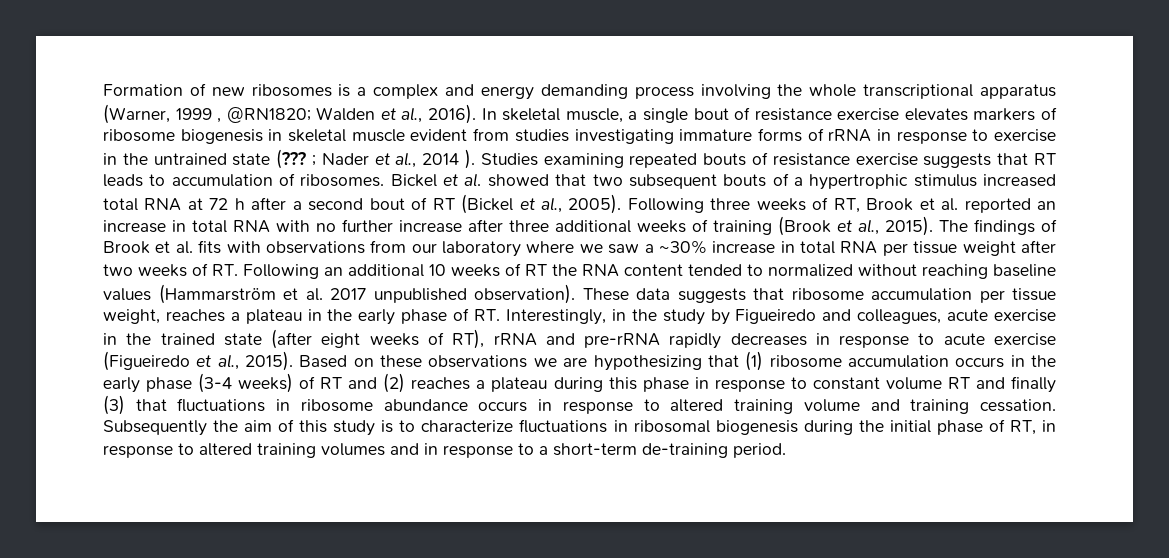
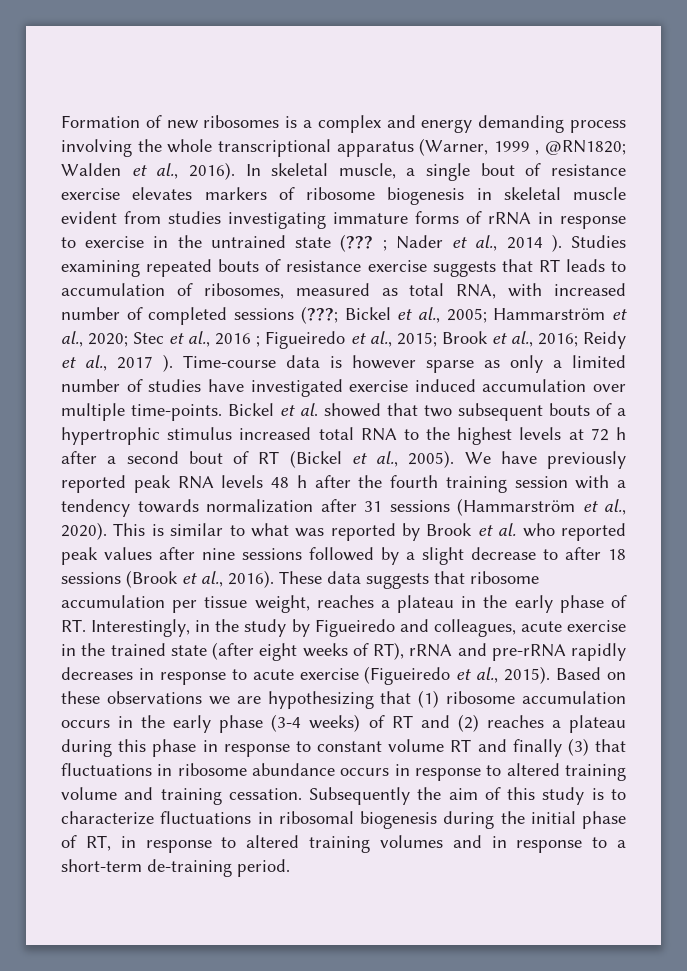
[300,174,385,187] ribosomes. -> [203,283,626,299] [61,306,627,325] [61,331,626,349] [61,354,626,373] [61,379,626,397] [61,403,222,421] ribosomes, measured as total RNA, with increased number of completed sessions (???; Bickel et al., 2005; Hammarström et al., 2020; Stec et al., 2016 ; Figueiredo et al., 2015; Brook et al., 2016; Reidy et al., 2017 ). Time-course data is however sparse as only a limited number of studies have investigated exercise induced accumulation over multiple time-points.
(182, 204) none -> [403,427,562,445] to the highest levels
[627,197,1057,213] [103,216,1057,236] [103,240,1057,257] [103,263,1056,279] [103,284,575,304] Following three weeks of RT, Brook et al. reported an increase in total RNA with no further increase after three additional weeks of training (Brook et al., 2015). The findings of Brook et al. fits with observations from our laboratory where we saw a ~30% increase in total RNA per tissue weight after two weeks of RT. Following an additional 10 weeks of RT the RNA content tended to normalized without reaching baseline values (Hammarström et al. 2017 unpublished observation). -> [464,451,626,469] [61,475,626,493] [61,498,626,517] [61,522,626,541] [61,547,626,565] [61,570,274,588] We have previously reported peak RNA levels 48 h after the fourth training session with a tendency towards normalization after 31 sessions (Hammarström et al., 2020). This is similar to what was reported by Brook et al. who reported peak values after nine sessions followed by a slight decrease to after 18 sessions (Brook et al., 2016).

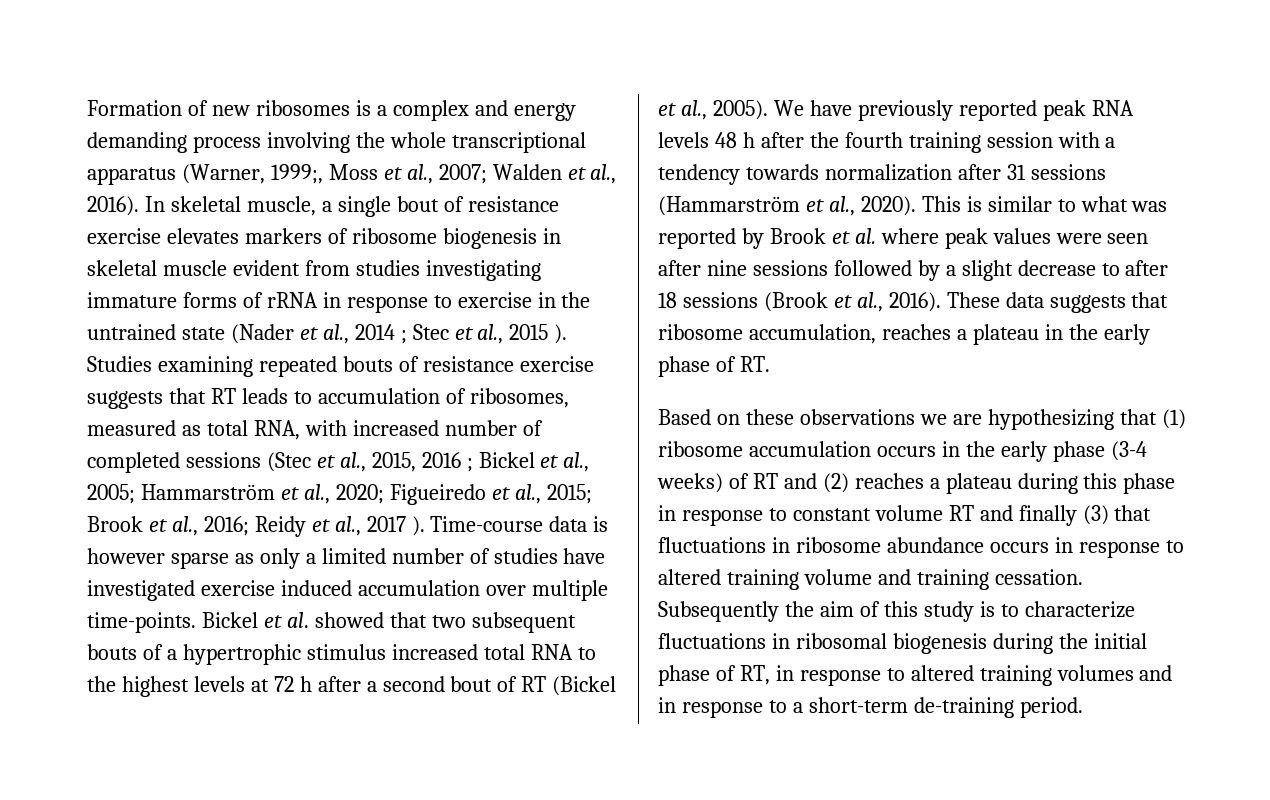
[493,140,626,155] 1999 , @RN1820; -> [270,164,487,184] 1999;, Moss et al., 2007;
[340,234,543,252] (??? ; Nader et al., 2014 -> [230,324,549,344] (Nader et al., 2014 ; Stec et al., 2015
[300,306,338,324] (???; -> [266,452,473,472] (Stec et al., 2015, 2016 ;
[133,331,261,347] Stec et al., 2016 ; -> (384, 494) none
[522,523,626,541] [61,547,152,565] who reported peak values -> [880,228,1149,249] where peak values were seen
[61,595,310,613] accumulation per tissue weight, -> [748,324,876,344] accumulation,
[91,619,626,637] [61,642,626,661] [61,666,551,685] Interestingly, in the study by Figueiredo and colleagues, acute exercise in the trained state (after eight weeks of RT), rRNA and pre-rRNA rapidly decreases in response to acute exercise (Figueiredo et al., 2015). -> (770, 364) //

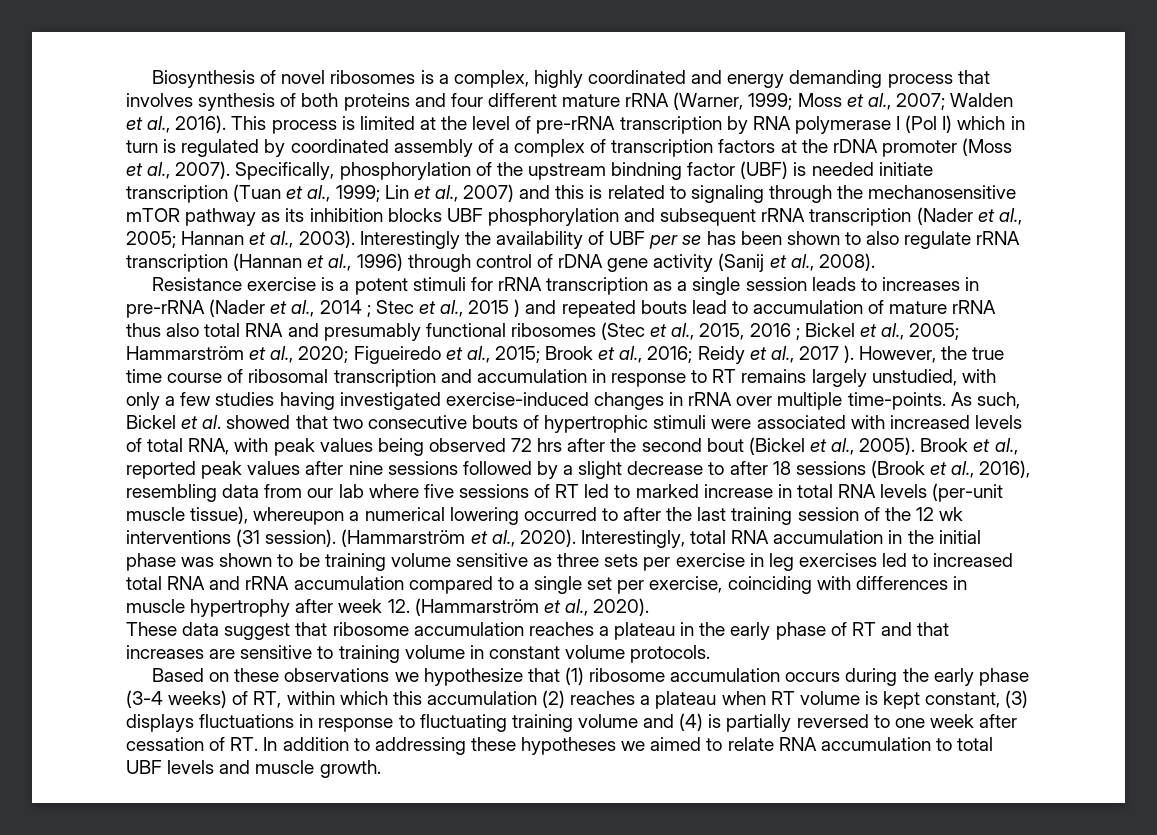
[87,100,576,121] [87,132,586,153] [87,164,323,185] Formation of new ribosomes is a complex and energy demanding process involving the whole transcriptional apparatus (Warner, 1999;, -> [151,70,990,88] [126,92,793,111] Biosynthesis of novel ribosomes is a complex, highly coordinated and energy demanding process that involves synthesis of both proteins and four different mature rRNA (Warner, 1999;
[144,196,559,217] [87,228,561,249] [87,260,541,281] [87,292,591,313] [87,324,225,340] In skeletal muscle, a single bout of resistance exercise elevates markers of ribosome biogenesis in skeletal muscle evident from studies investigating immature forms of rRNA in response to exercise in the untrained state -> [231,115,1025,134] [126,138,1013,157] [126,161,933,180] [126,184,1017,203] [126,207,1022,226] [126,230,1021,249] [126,253,875,272] [151,277,980,295] [126,300,205,318] This process is limited at the level of pre-rRNA transcription by RNA polymerase I (Pol I) which in turn is regulated by coordinated assembly of a complex of transcription factors at the rDNA promoter (Moss et al., 2007). Specifically, phosphorylation of the upstream bindning factor (UBF) is needed initiate transcription (Tuan et al., 1999; Lin et al., 2007) and this is related to signaling through the mechanosensitive mTOR pathway as its inhibition blocks UBF phosphorylation and subsequent rRNA transcription (Nader et al., 2005; Hannan et al., 2003). Interestingly the availability of UBF per se has been shown to also regulate rRNA transcription (Hannan et al., 1996) through control of rDNA gene activity (Sanij et al., 2008). // Resistance exercise is a potent stimuli for rRNA transcription as a single session leads to increases in pre-rRNA
[554,324,568,344] [87,356,594,377] [87,388,569,409] [87,420,543,440] [87,452,261,473] ). Studies examining repeated bouts of resistance exercise suggests that RT leads to accumulation of ribosomes, measured as total RNA, with increased number of completed sessions -> [514,299,997,318] [126,323,596,341] ) and repeated bouts lead to accumulation of mature rRNA thus also total RNA and presumably functional ribosomes
[430,516,609,532] [87,548,606,569] [87,580,480,601] Time-course data is however sparse as only a limited number of studies have investigated exercise induced accumulation -> [859,346,1005,363] [126,369,996,387] [126,392,733,410] However, the true time course of ribosomal transcription and accumulation in response to RT remains largely unstudied, with only a few studies having investigated exercise-induced changes in rRNA
(196, 622) none -> [950,392,1020,409] As such,
[471,612,576,633] [87,644,596,665] [87,676,617,697] [658,100,1134,121] [658,132,1116,153] [658,164,1106,185] [658,196,1168,216] [658,228,1149,249] subsequent bouts of a hypertrophic stimulus increased total RNA to the highest levels at 72 h after a second bout of RT (Bickel et al., 2005). We have previously reported peak RNA levels 48 h after the fourth training session with a tendency towards normalization after 31 sessions (Hammarström et al., 2020). This is similar to what was reported by Brook et al. where peak values were seen -> [367,415,1022,433] [126,437,1018,456] [126,461,301,479] consecutive bouts of hypertrophic stimuli were associated with increased levels of total RNA, with peak values being observed 72 hrs after the second bout (Bickel et al., 2005). Brook et al., reported peak values
[888,292,941,312] 2016). -> [979,460,1031,478] [126,483,1004,502] [126,506,964,525] [126,529,981,548] [126,553,1014,571] [126,576,967,594] [126,598,650,617] 2016), resembling data from our lab where five sessions of RT led to marked increase in total RNA levels (per-unit muscle tissue), whereupon a numerical lowering occurred to after the last training session of the 12 wk interventions (31 session). (Hammarström et al., 2020). Interestingly, total RNA accumulation in the initial phase was shown to be training volume sensitive as three sets per exercise in leg exercises led to increased total RNA and rRNA accumulation compared to a single set per exercise, coinciding with differences in muscle hypertrophy after week 12. (Hammarström et al., 2020). //
[1049,295,1126,313] suggests -> [224,623,291,640] suggest
[748,324,876,344] accumulation, -> [413,622,524,636] accumulation
[739,356,770,372] RT. -> [851,622,950,636] [126,645,711,663] RT and that increases are sensitive to training volume in constant volume protocols.
[952,409,1114,430] are hypothesizing -> [423,668,523,686] hypothesize
[941,441,960,457] in -> [845,668,898,686] during
[752,473,1176,494] [658,505,1152,526] [658,537,1184,558] [658,569,1083,590] [658,601,1135,622] [658,633,1147,654] [658,665,1173,686] [658,697,1083,718] RT and (2) reaches a plateau during this phase in response to constant volume RT and finally (3) that fluctuations in ribosome abundance occurs in response to altered training volume and training cessation. Subsequently the aim of this study is to characterize fluctuations in ribosomal biogenesis during the initial phase of RT, in response to altered training volumes and in response to a short-term de-training period. -> [253,690,1029,709] [126,713,1018,732] [126,737,994,755] [126,760,381,778] RT, within which this accumulation (2) reaches a plateau when RT volume is kept constant, (3) displays fluctuations in response to fluctuating training volume and (4) is partially reversed to one week after cessation of RT. In addition to addressing these hypotheses we aimed to relate RNA accumulation to total UBF levels and muscle growth.

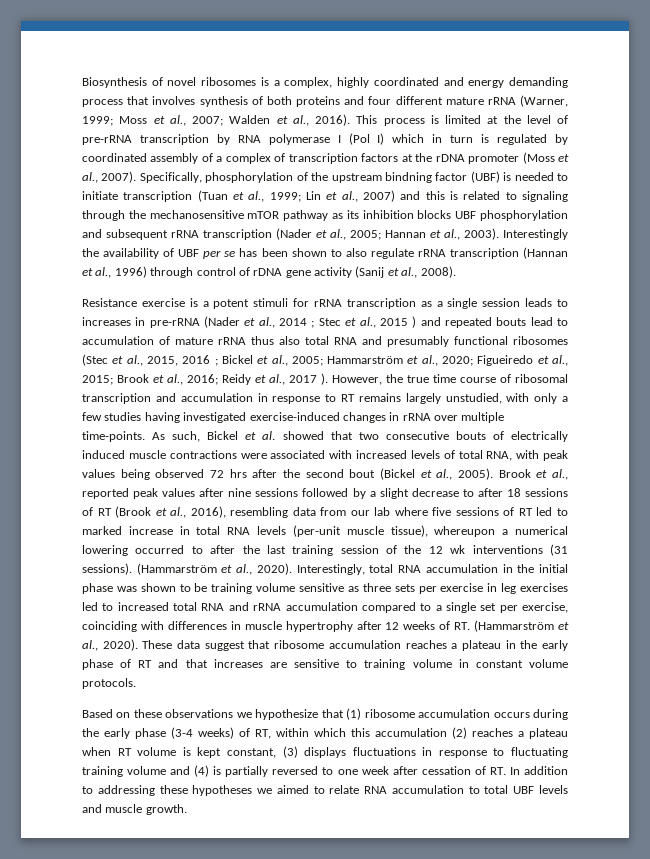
(874, 169) none -> [557,173,569,181] to
[544,415,707,433] hypertrophic stimuli -> [510,431,568,442] [82,450,237,459] electrically induced muscle contractions
(866, 468) none -> [82,507,112,516] of RT
[265,529,337,547] session). -> [82,563,132,575] sessions).
[338,598,650,616] week 12. (Hammarström et al., 2020). // -> [385,620,569,632] [82,639,138,651] 12 weeks of RT. (Hammarström et al., 2020).

